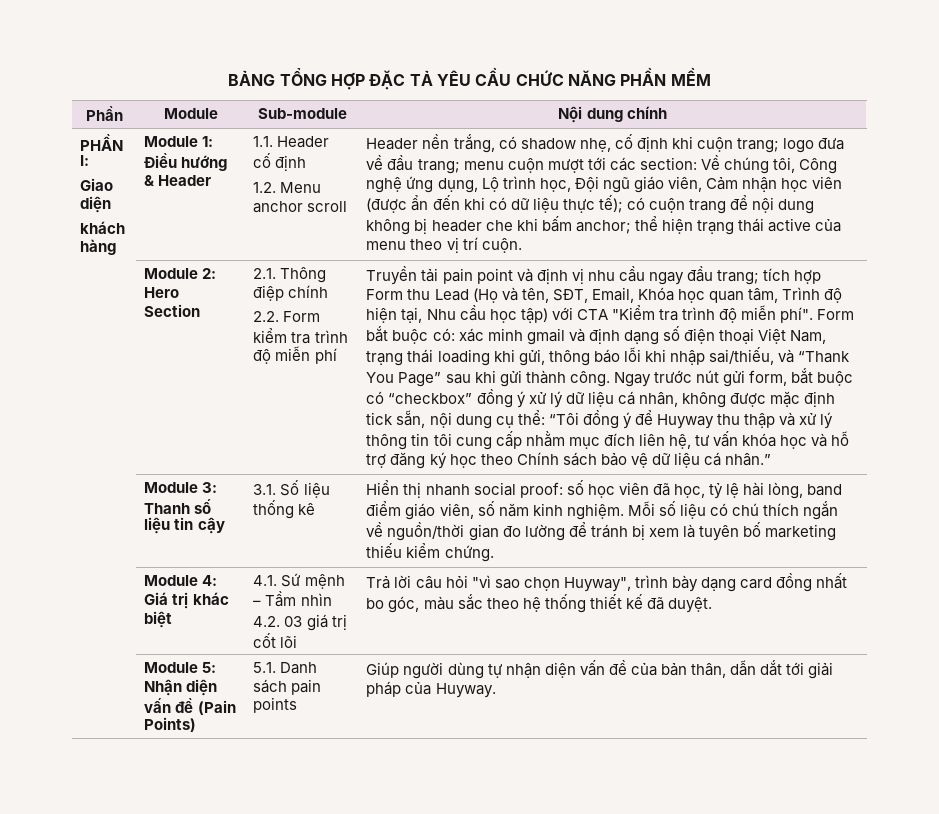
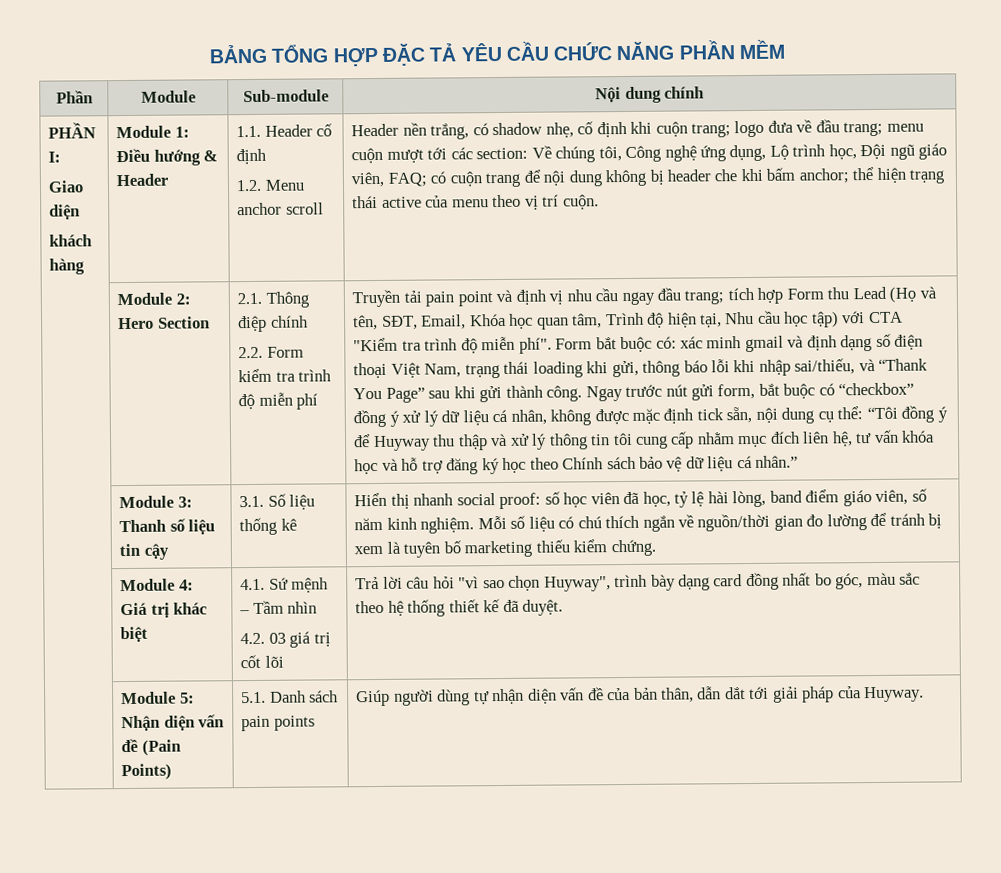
[705,176,843,193] [366,195,623,213] Cảm nhận học viên (được ẩn đến khi có dữ liệu thực tế); -> [387,172,427,187] FAQ;

